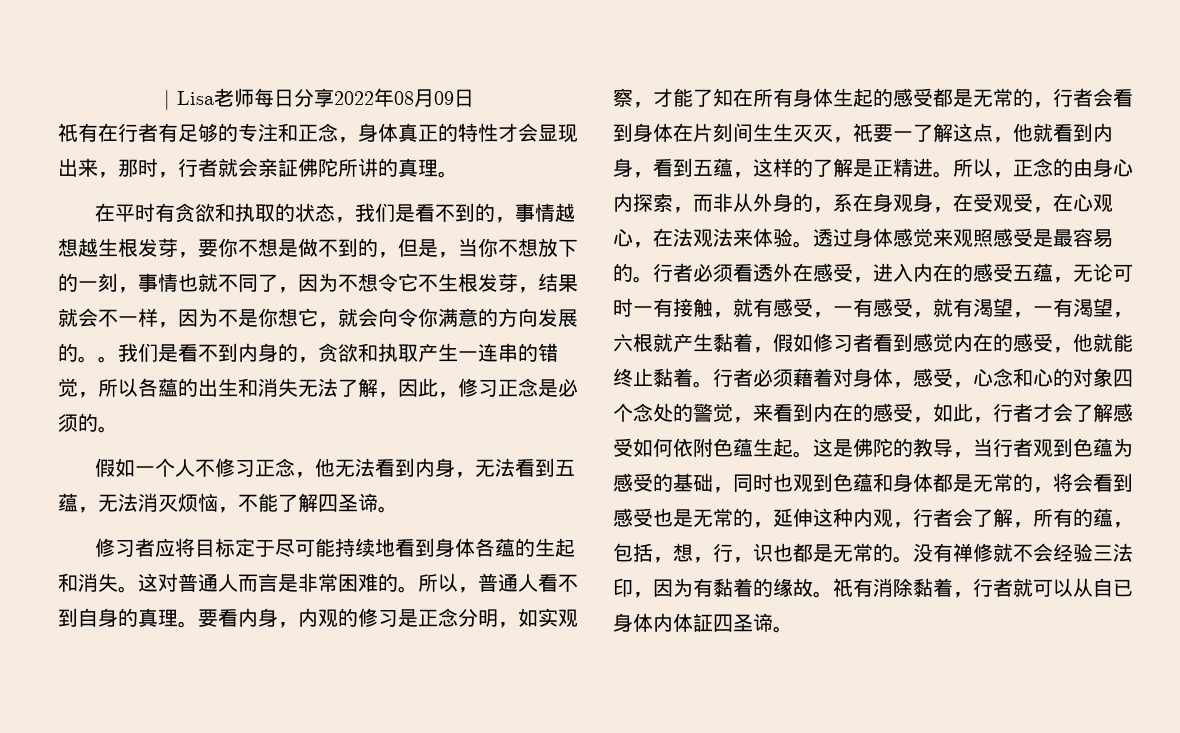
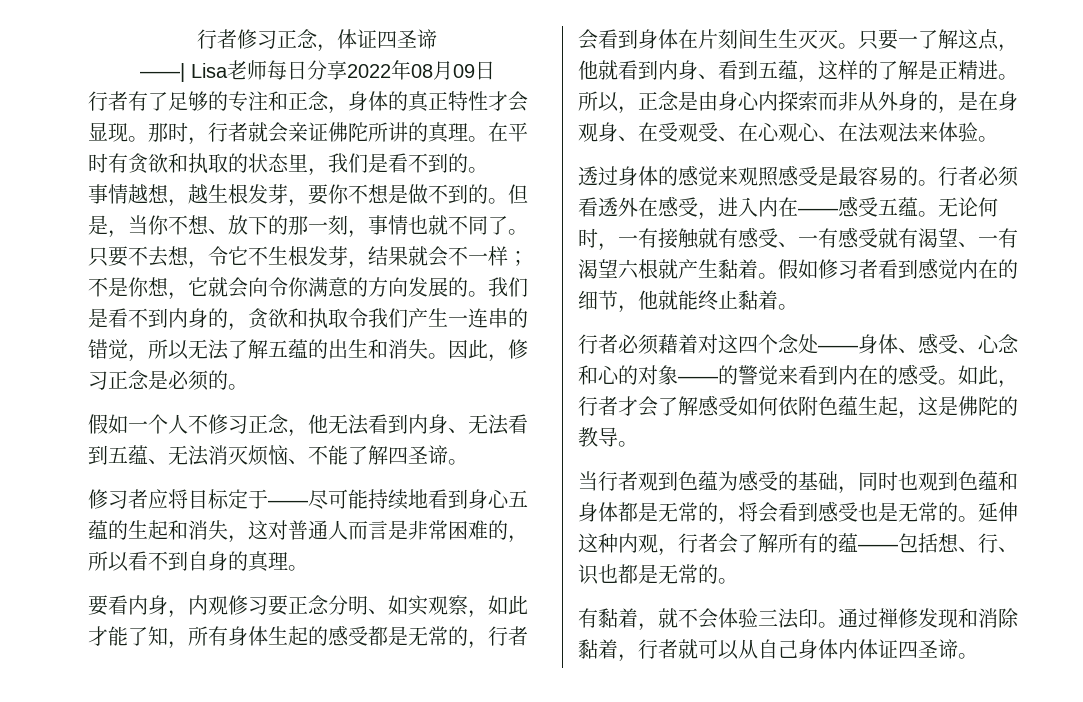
[163,90,170,110] | -> [197,29,437,52] [139,63,185,82] 行者修习正念，体证四圣谛 // ——|
[58,123,178,142] 祇有在行者有 -> [88,91,168,111] 行者有了
[398,123,458,142] 真正的 -> [388,91,448,112] 的真正
[58,158,118,178] 出来， -> [128,136,148,142] 。
[278,158,298,177] 証 -> [308,122,328,141] 证
(458, 174) // -> (488, 139) none
(335, 212) none -> [288,154,308,172] 里
[494,217,515,223] ， -> [468,167,488,173] 。 //
(78, 247) none -> [168,199,188,207] ，
[378,252,398,258] ， -> [488,198,508,204] 。
[538,238,578,257] [58,273,78,292] 放下的 -> [208,215,308,235] 、放下的那
[278,273,378,293] ，因为不想 -> [508,229,528,235] [88,246,208,269] 。只要不去想，
[158,308,218,328] ，因为 -> [508,251,528,266] ；
[298,308,338,328] 它， -> [168,277,208,300] ，它
[98,356,118,363] 。 -> (488, 294) none
(418, 353) none -> [348,308,408,328] 令我们
[138,378,178,397] 各藴 -> [188,339,308,360] 无法了解五蕴
[298,378,398,398] 无法了解， -> [428,353,448,359] 。
[454,472,475,478] ， -> [448,428,468,433] 、
[78,507,98,513] ， -> [148,459,168,464] 、
[218,507,238,513] ， -> [288,459,308,464] 、
(275, 548) none -> [268,500,308,507] ——
[454,538,495,557] 体各 -> [488,489,528,508] 心五
[118,586,138,593] 。 -> [228,535,248,543] ，
[398,573,538,593] 。所以，普通人 -> [508,535,528,543] [88,551,129,572] ，所以
(198, 624) none -> (308, 568) //
[338,608,418,627] 的修习是 -> [228,595,288,616] 修习要
[498,622,518,628] ， -> [368,609,388,614] 、
(653, 105) none -> [488,595,528,615] 如此
[733,88,753,107] 在 -> [168,641,188,649] ，
[833,123,873,143] ，祇 -> [838,30,878,50] 。只
[633,172,653,178] ， -> [698,74,718,79] 、
[1053,158,1073,177] 的 -> [678,91,698,111] 是
[673,207,693,213] ， -> (818, 101) none
[833,193,853,212] 系 -> [958,91,978,111] 是
[933,207,953,213] ， -> [618,136,638,141] 、
[1033,207,1053,213] ， -> [718,136,738,141] 、
[633,242,653,248] ， -> [818,136,838,141] 、
(813, 244) none -> (998, 139) //
(893, 237) none -> [658,166,678,186] 的
[953,263,973,282] 的 -> [798,208,838,215] ——
[1053,263,1133,283] [613,298,633,317] ，无论可时 -> [918,197,998,217] [578,228,618,251] 。无论何时，
[713,312,733,318] ， -> (699, 238) none
[813,312,833,318] ， -> [778,242,798,247] 、
[913,312,933,318] ， -> (878, 238) none
[1013,312,1033,318] ， -> [958,242,978,247] 、
[1113,312,1133,318] ， -> (618, 268) none
[753,347,773,353] ， -> [758,273,778,279] 。
[1013,333,1053,352] 感受 -> [578,290,618,310] 细节
(713, 384) none -> (798, 307) //
[853,368,1133,388] [613,403,753,423] 身体，感受，心念和心的对象四个念处的警觉， -> [718,333,1019,354] [578,365,778,385] 这四个念处——身体、感受、心念和心的对象——的警觉
[913,417,933,423] ， -> [938,379,958,385] 。
[793,451,813,458] 。 -> [898,411,918,419] ，
[953,452,973,458] ， -> [618,441,638,447] 。 //
[753,522,773,528] ， -> [958,516,978,522] 。
[1013,522,1033,528] ， -> (778, 543) none
[1113,522,1133,528] [613,543,753,563] ，包括，想，行， -> [858,533,1018,553] ——包括想、行、
[913,543,1133,562] [613,578,873,598] 没有禅修就不会经验三法印，因为有黏着的缘故。祇有 -> [578,608,978,631] // 有黏着，就不会体验三法印。通过禅修发现和
[1113,579,1133,597] 已 -> [778,640,798,658] 己
[693,613,713,632] 証 -> [878,639,898,658] 证

